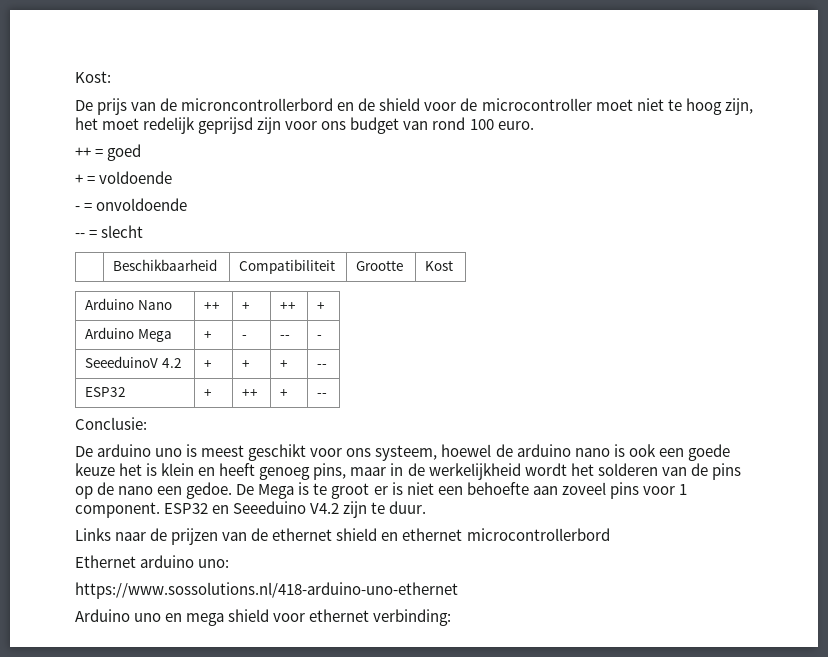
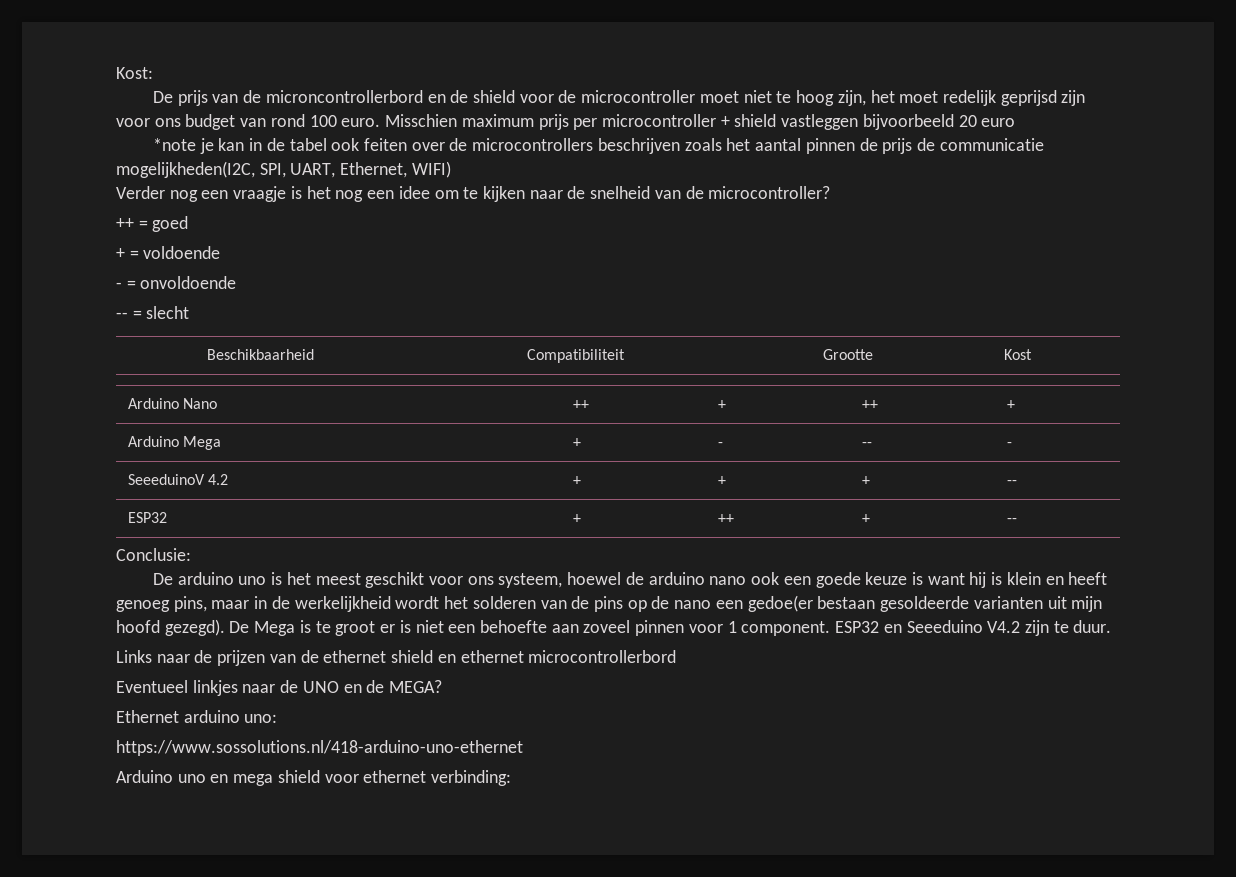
(534, 125) none -> [385,114,1016,130] [152,138,1044,154] [116,161,451,178] [116,186,831,202] Misschien maximum prijs per microcontroller + shield vastleggen bijvoorbeeld 20 euro // *note je kan in de tabel ook feiten over de microcontrollers beschrijven zoals het aantal pinnen de prijs de communicatie mogelijkheden(I2C, SPI, UART, Ethernet, WIFI) // Verder nog een vraagje is het nog een idee om te kijken naar de snelheid van de microcontroller?
(198, 450) none -> [286,572,311,585] het
[613,444,625,457] is -> (747, 580) none
[119,463,143,476] het -> [912,572,987,588] is want hij
[186,482,233,499] gedoe. -> [747,595,1103,612] [116,619,225,636] gedoe(er bestaan gesoldeerde varianten uit mijn hoofd gezegd).
[609,482,639,499] pins -> [635,620,685,636] pinnen
(610, 534) none -> [116,680,443,696] // Eventueel linkjes naar de UNO en de MEGA?

